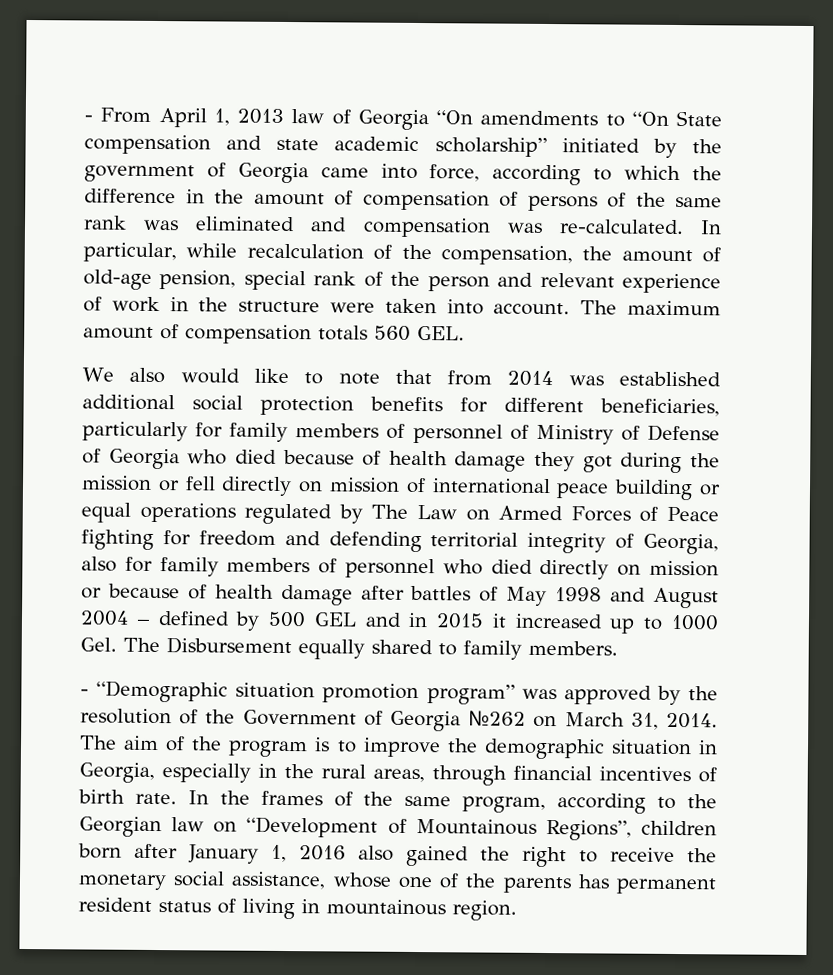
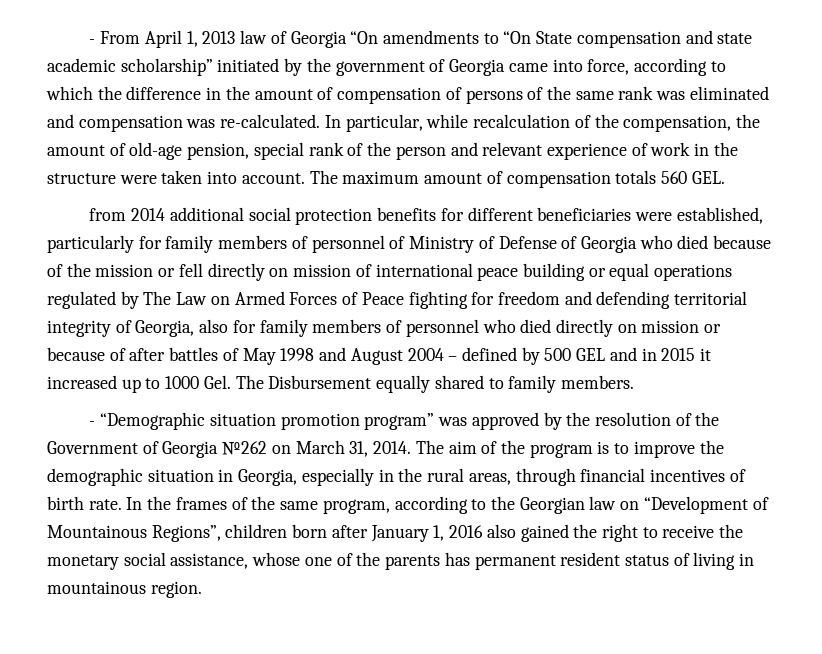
[82,367,721,387] We also would like to note that from 2014 was established -> [89,208,166,221] from 2014
[600,398,720,417] beneficiaries, -> [537,207,763,224] beneficiaries were established,
[388,450,683,474] health damage they got during -> (63, 270) none
[214,584,353,606] health damage -> (126, 354) none

